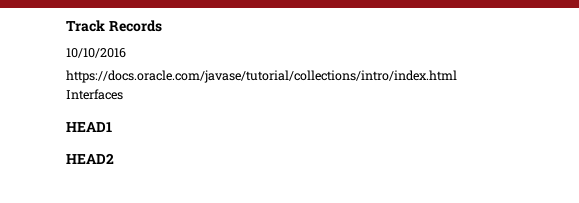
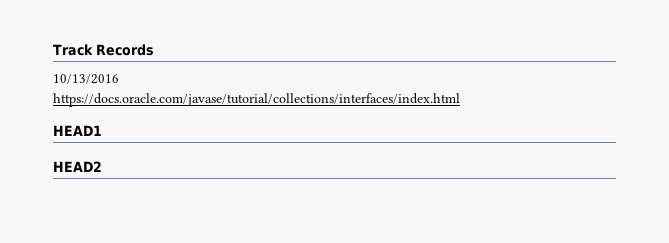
[66,48,126,58] [66,70,457,83] [66,89,123,100] 10/10/2016 // https://docs.oracle.com/javase/tutorial/collections/intro/index.html // Interfaces -> [53,74,119,84] [53,93,460,107] 10/13/2016 // https://docs.oracle.com/javase/tutorial/collections/interfaces/index.html

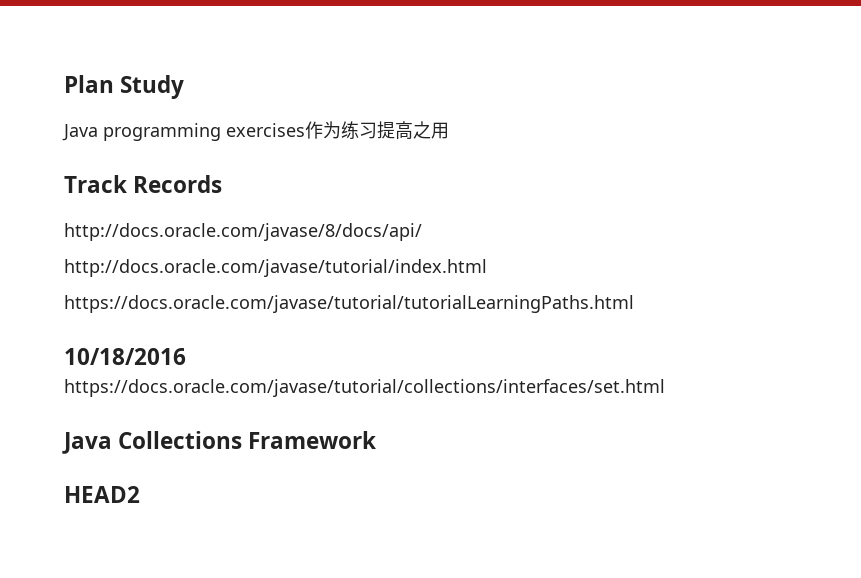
[53,44,154,56] [53,74,119,84] [53,93,460,107] [53,125,102,136] Track Records // 10/13/2016 // https://docs.oracle.com/javase/tutorial/collections/interfaces/index.html // HEAD1 -> [64,75,185,99] [62,121,449,141] [64,175,223,193] [64,223,422,241] [64,259,487,277] [64,295,634,313] [64,348,186,365] [64,379,665,397] [62,431,377,454] Plan Study // Java programming exercises作为练习提高之用 // Track Records // http://docs.oracle.com/javase/8/docs/api/ // http://docs.oracle.com/javase/tutorial/index.html // https://docs.oracle.com/javase/tutorial/tutorialLearningPaths.html // 10/18/2016 // https://docs.oracle.com/javase/tutorial/collections/interfaces/set.html // Java Collections Framework

